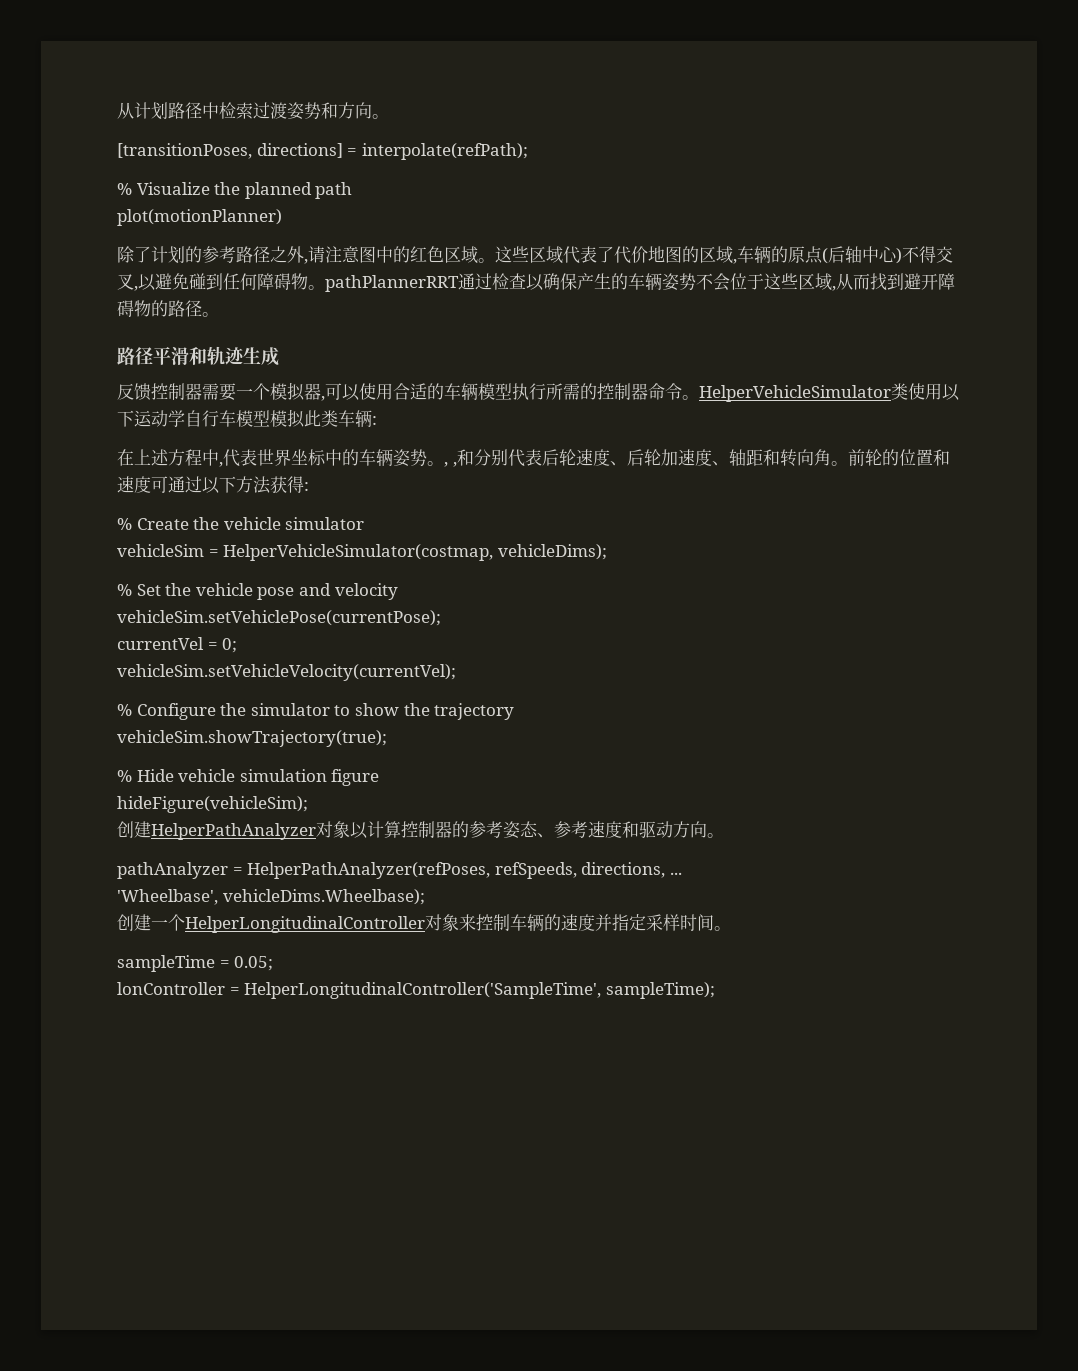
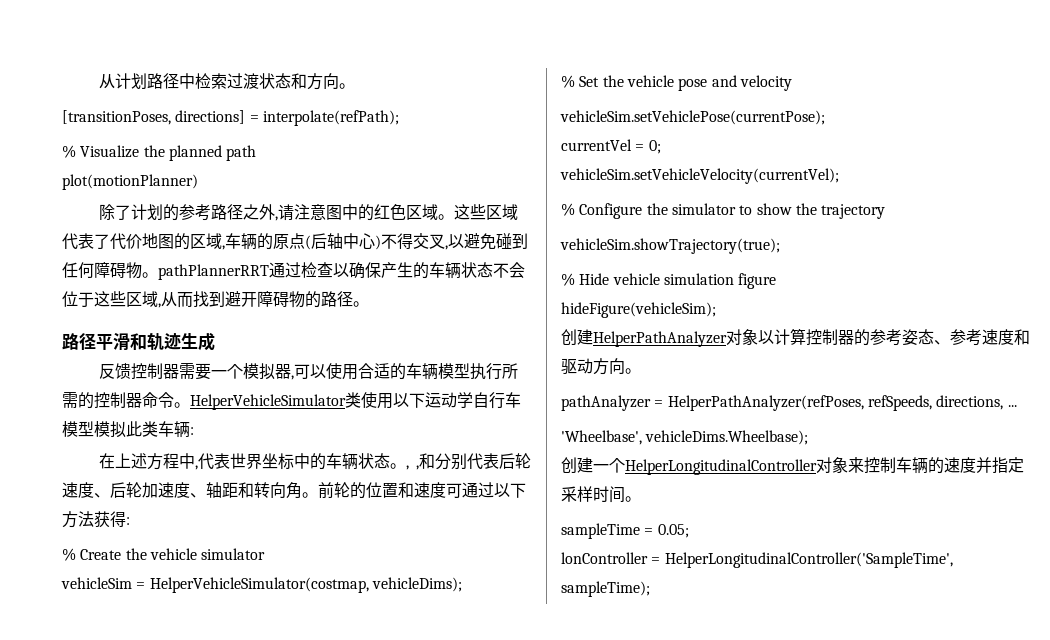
[287,102,321,120] 姿势 -> [259,73,292,89] 状态
[662,273,696,291] 姿势 -> [461,262,493,278] 状态
[393,449,427,467] 姿势 -> [358,453,391,469] 状态

